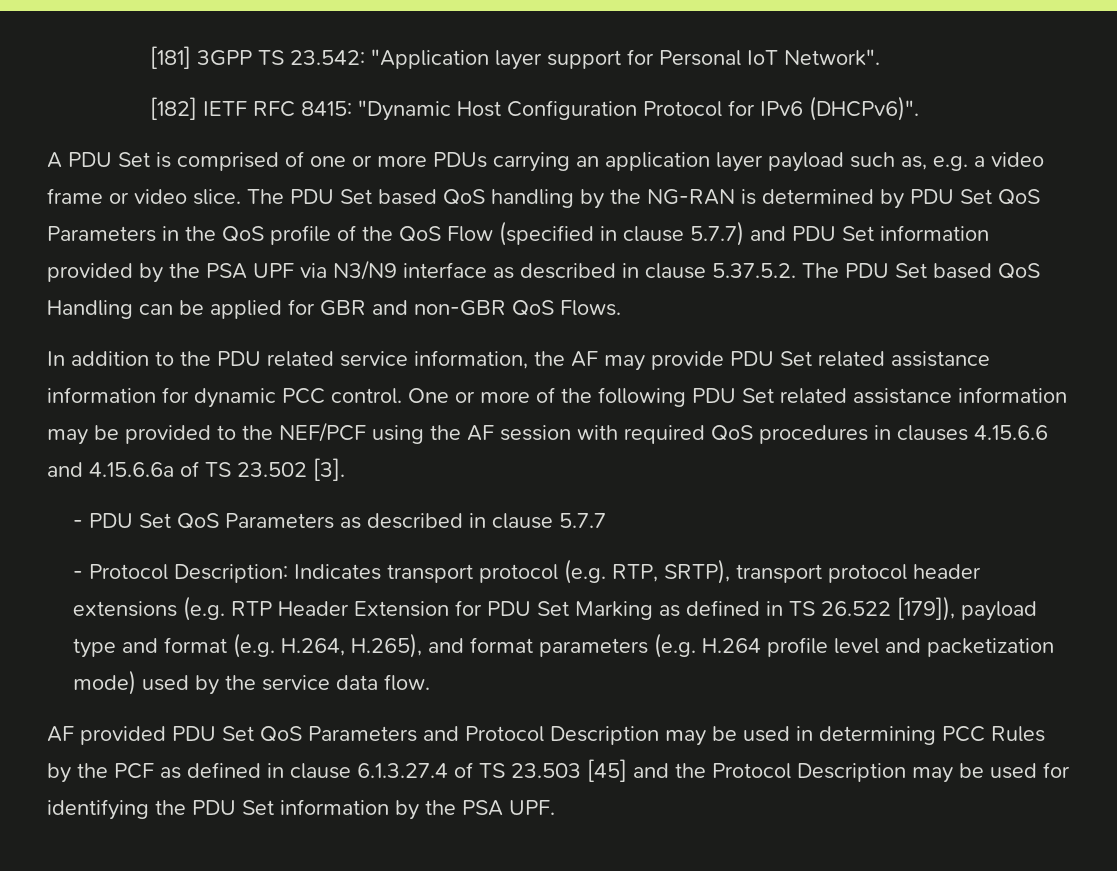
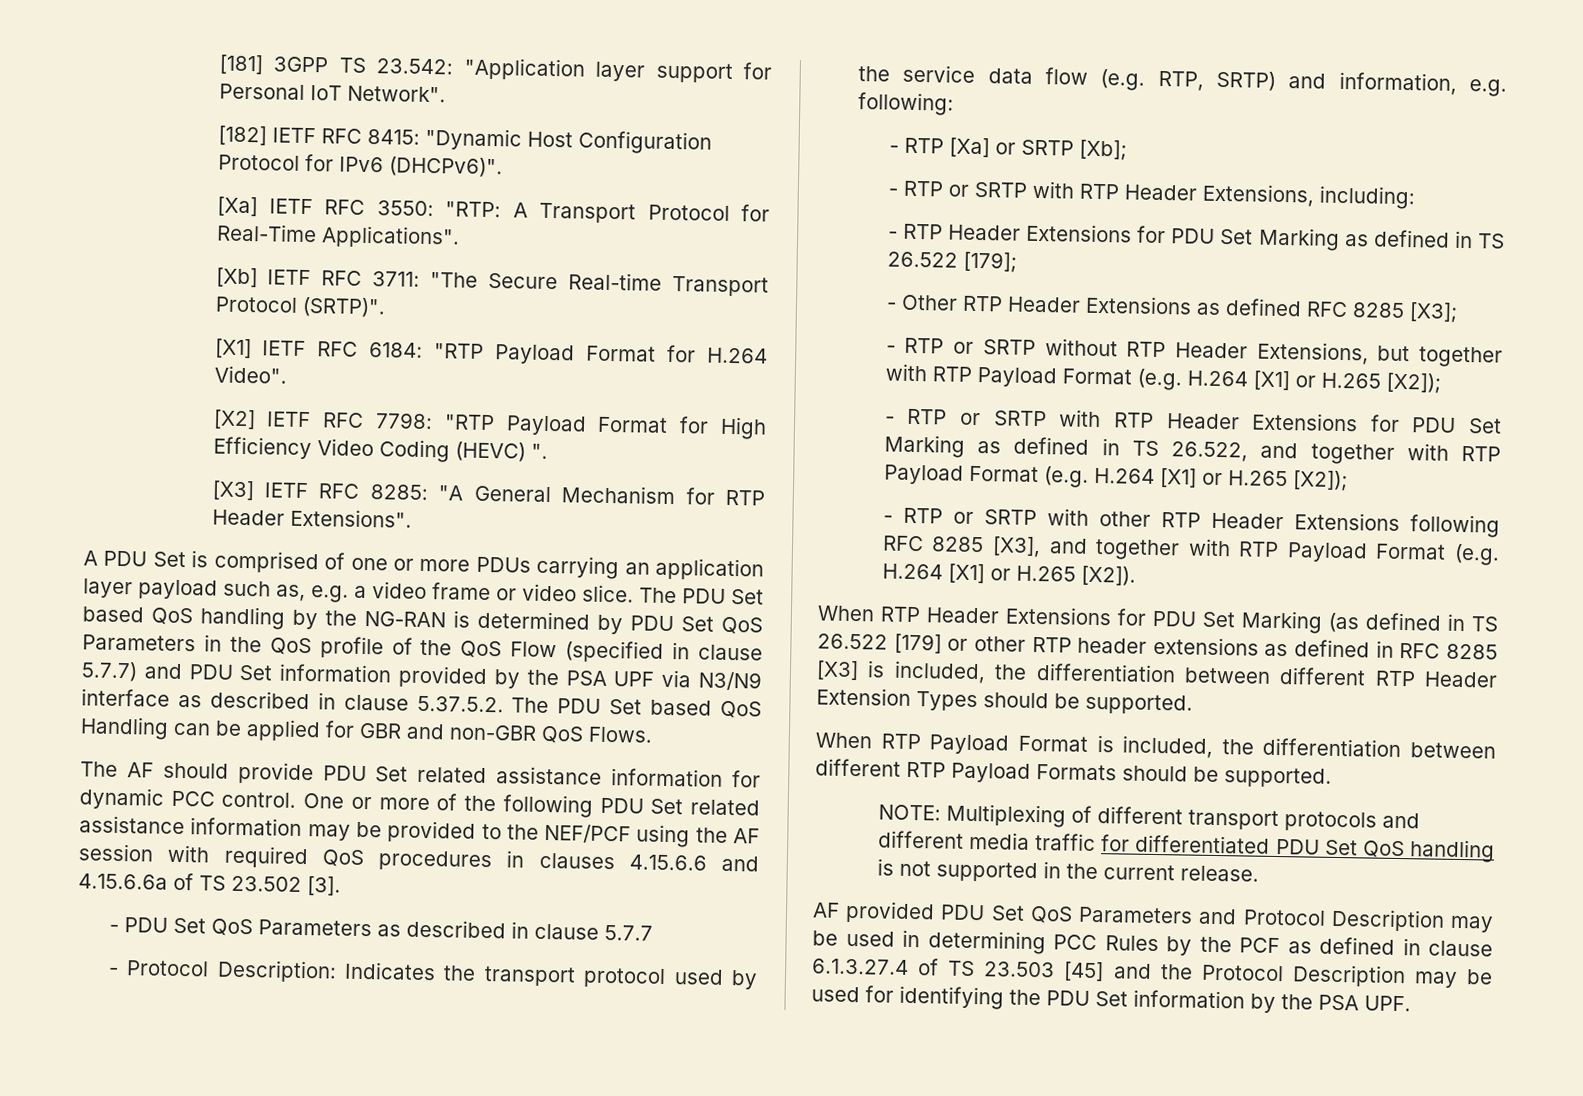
(920, 108) none -> [216,196,771,224] [215,223,460,249] [215,267,770,297] [214,296,386,318] [214,338,769,365] [213,365,287,384] [212,409,768,440] [212,436,548,463] [211,480,766,506] [211,508,412,528] // [Xa] IETF RFC 3550: "RTP: A Transport Protocol for Real-Time Applications". // [Xb] IETF RFC 3711: "The Secure Real-time Transport Protocol (SRTP)". // [X1] IETF RFC 6184: "RTP Payload Format for H.264 Video". // [X2] IETF RFC 7798: "RTP Payload Format for High Efficiency Video Coding (HEVC) ". // [X3] IETF RFC 8285: "A General Mechanism for RTP Header Extensions".
[47,350,645,371] In addition to the PDU related service information, the AF may -> [80,761,229,779] The AF should
[386,559,981,584] [72,596,449,621] transport protocol (e.g. RTP, SRTP), transport protocol header extensions (e.g. RTP Header Extension -> [443,965,758,990] [857,64,1507,97] [857,92,954,116] [888,137,1127,161] [887,180,1416,210] [887,223,1133,243] the transport protocol used by the service data flow (e.g. RTP, SRTP) and information, e.g. following: // - RTP [Xa] or SRTP [Xb]; // - RTP or SRTP with RTP Header Extensions, including: // - RTP Header Extensions
[896,596,1037,621] [72,633,1054,658] [72,670,430,695] [179]), payload type and format (e.g. H.264, H.265), and format parameters (e.g. H.264 profile level and packetization mode) used by the service data flow. -> [962,251,1017,273] [885,294,1458,323] [885,337,1503,368] [884,363,1441,394] [884,408,1502,434] [883,434,1501,465] [883,464,1348,492] [882,507,1500,538] [881,535,1500,566] [881,563,1136,586] [817,605,1498,634] [817,633,1498,660] [816,660,1498,688] [816,687,1193,715] [815,732,1496,759] [815,758,1332,788] [877,803,1420,832] [877,830,1495,863] [876,858,1259,883] [179]; // - Other RTP Header Extensions as defined RFC 8285 [X3]; // - RTP or SRTP without RTP Header Extensions, but together with RTP Payload Format (e.g. H.264 [X1] or H.265 [X2]); // - RTP or SRTP with RTP Header Extensions for PDU Set Marking as defined in TS 26.522, and together with RTP Payload Format (e.g. H.264 [X1] or H.265 [X2]); // - RTP or SRTP with other RTP Header Extensions following RFC 8285 [X3], and together with RTP Payload Format (e.g. H.264 [X1] or H.265 [X2]). // When RTP Header Extensions for PDU Set Marking (as defined in TS 26.522 [179] or other RTP header extensions as defined in RFC 8285 [X3] is included, the differentiation between different RTP Header Extension Types should be supported. // When RTP Payload Format is included, the differentiation between different RTP Payload Formats should be supported. // NOTE: Multiplexing of different transport protocols and different media traffic for differentiated PDU Set QoS handling is not supported in the current release.

